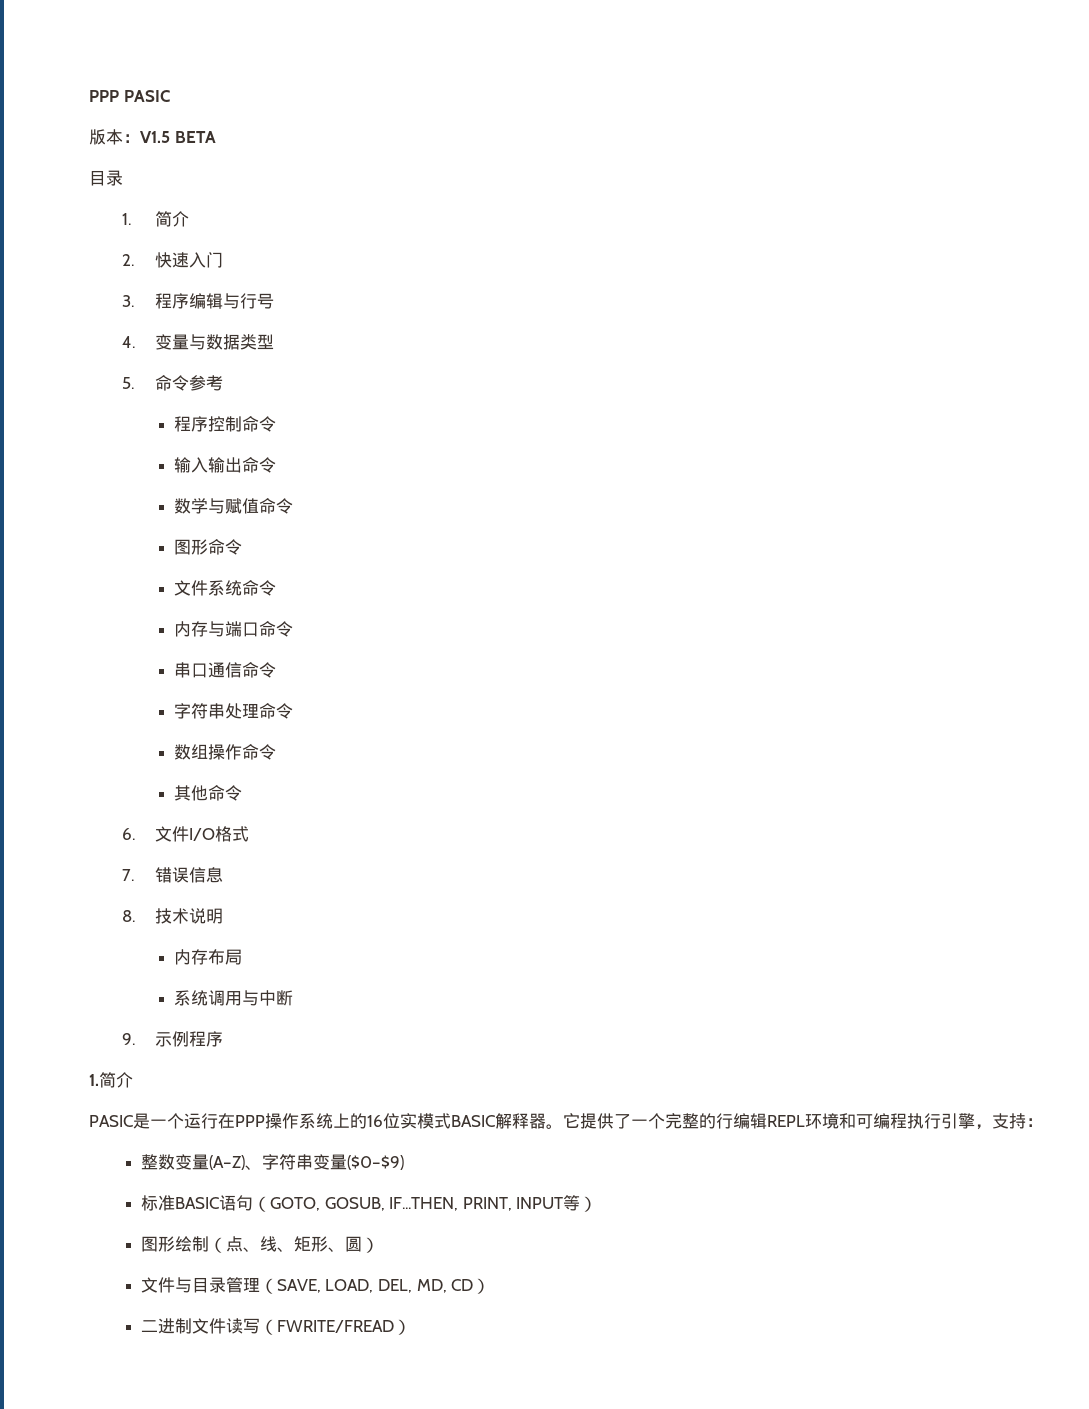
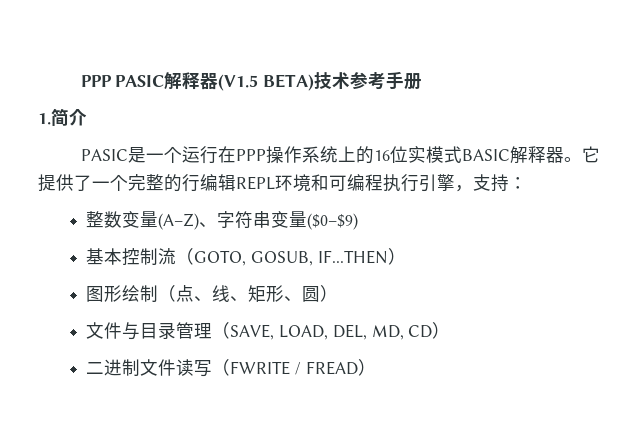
[89,129,216,145] [89,170,123,186] [122,211,190,227] [122,252,224,268] [122,293,275,309] [122,334,275,350] [122,375,224,391] [174,416,277,432] [174,457,277,473] [174,498,294,514] [174,539,243,555] [174,580,277,596] [174,621,294,637] [174,662,277,678] [174,703,294,719] [174,744,277,760] [174,785,243,801] [122,826,250,842] [122,867,224,883] [122,908,224,924] [174,949,243,965] [174,990,294,1006] [122,1031,224,1047] // 版本：V1.5 BETA // 目录 // 1.简介 // 2.快速入门 // 3.程序编辑与行号 // 4.变量与数据类型 // 5.命令参考 // 程序控制命令 // 输入输出命令 // 数学与赋值命令 // 图形命令 // 文件系统命令 // 内存与端口命令 // 串口通信命令 // 字符串处理命令 // 数组操作命令 // 其他命令 // 6.文件I/O格式 // 7.错误信息 // 8.技术说明 // 内存布局 // 系统调用与中断 // 9.示例程序 -> [164,71,422,91] 解释器(V1.5 BETA)技术参考手册
[140,1195,581,1212] 标准BASIC语句（GOTO, GOSUB, IF...THEN, PRINT, INPUT等 -> [86,248,388,266] 基本控制流（GOTO, GOSUB, IF...THEN
[276,1320,394,1333] FWRITE/FREAD -> [230,361,358,375] FWRITE / FREAD

